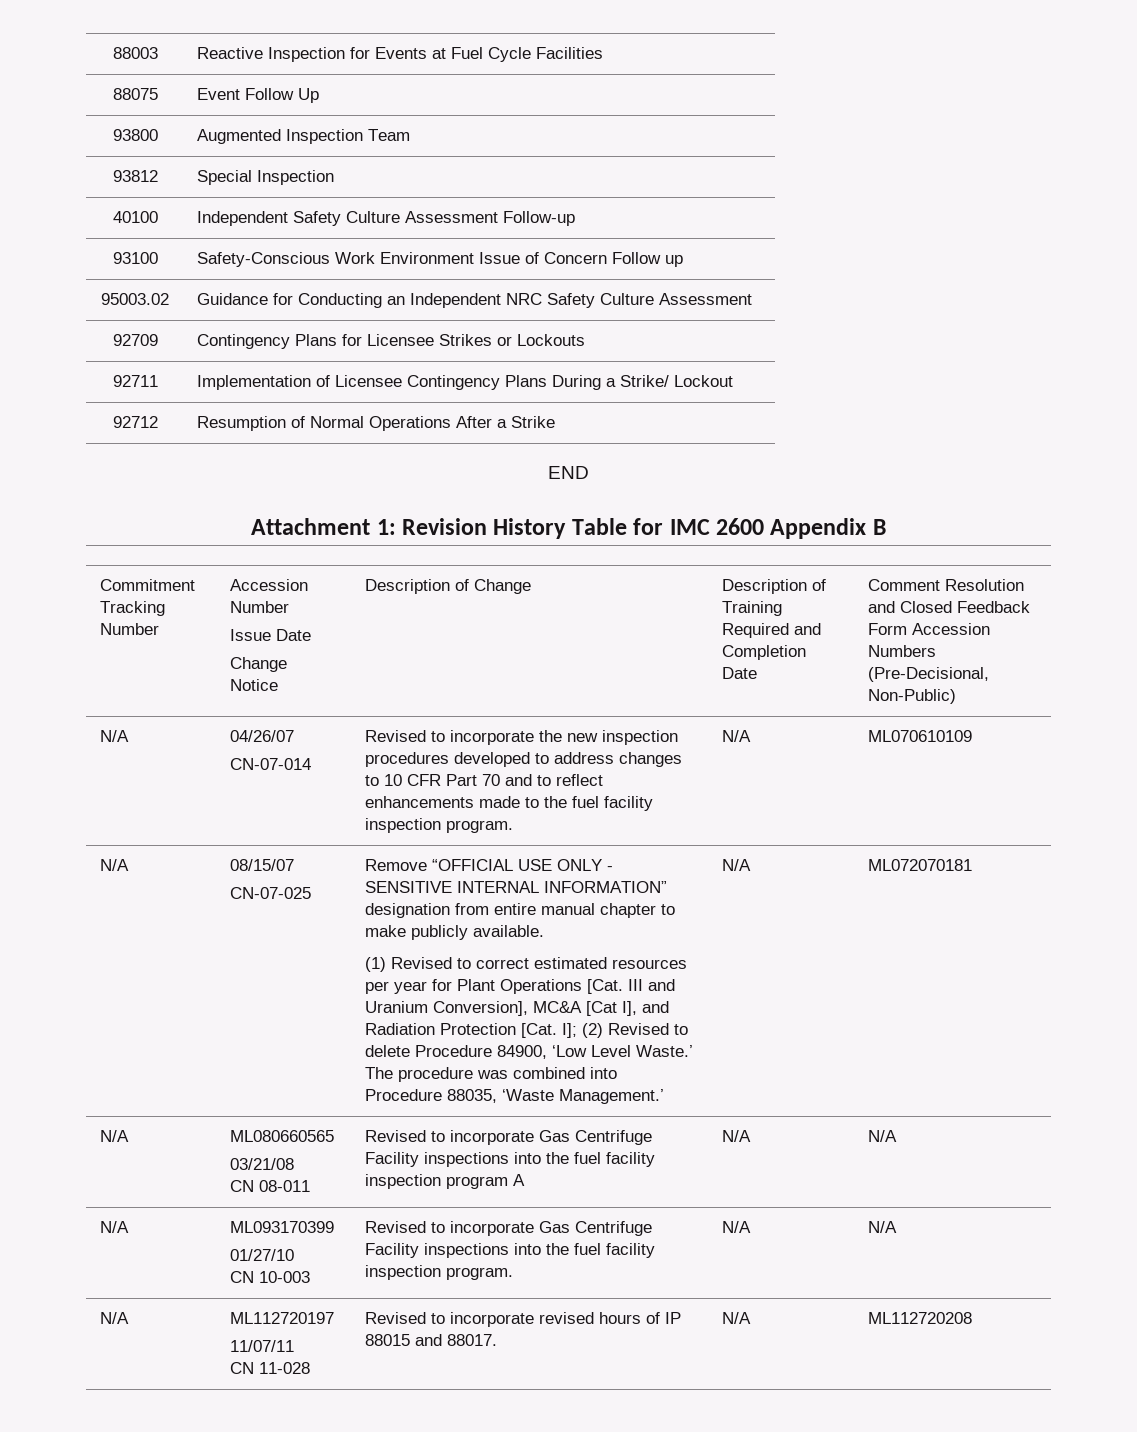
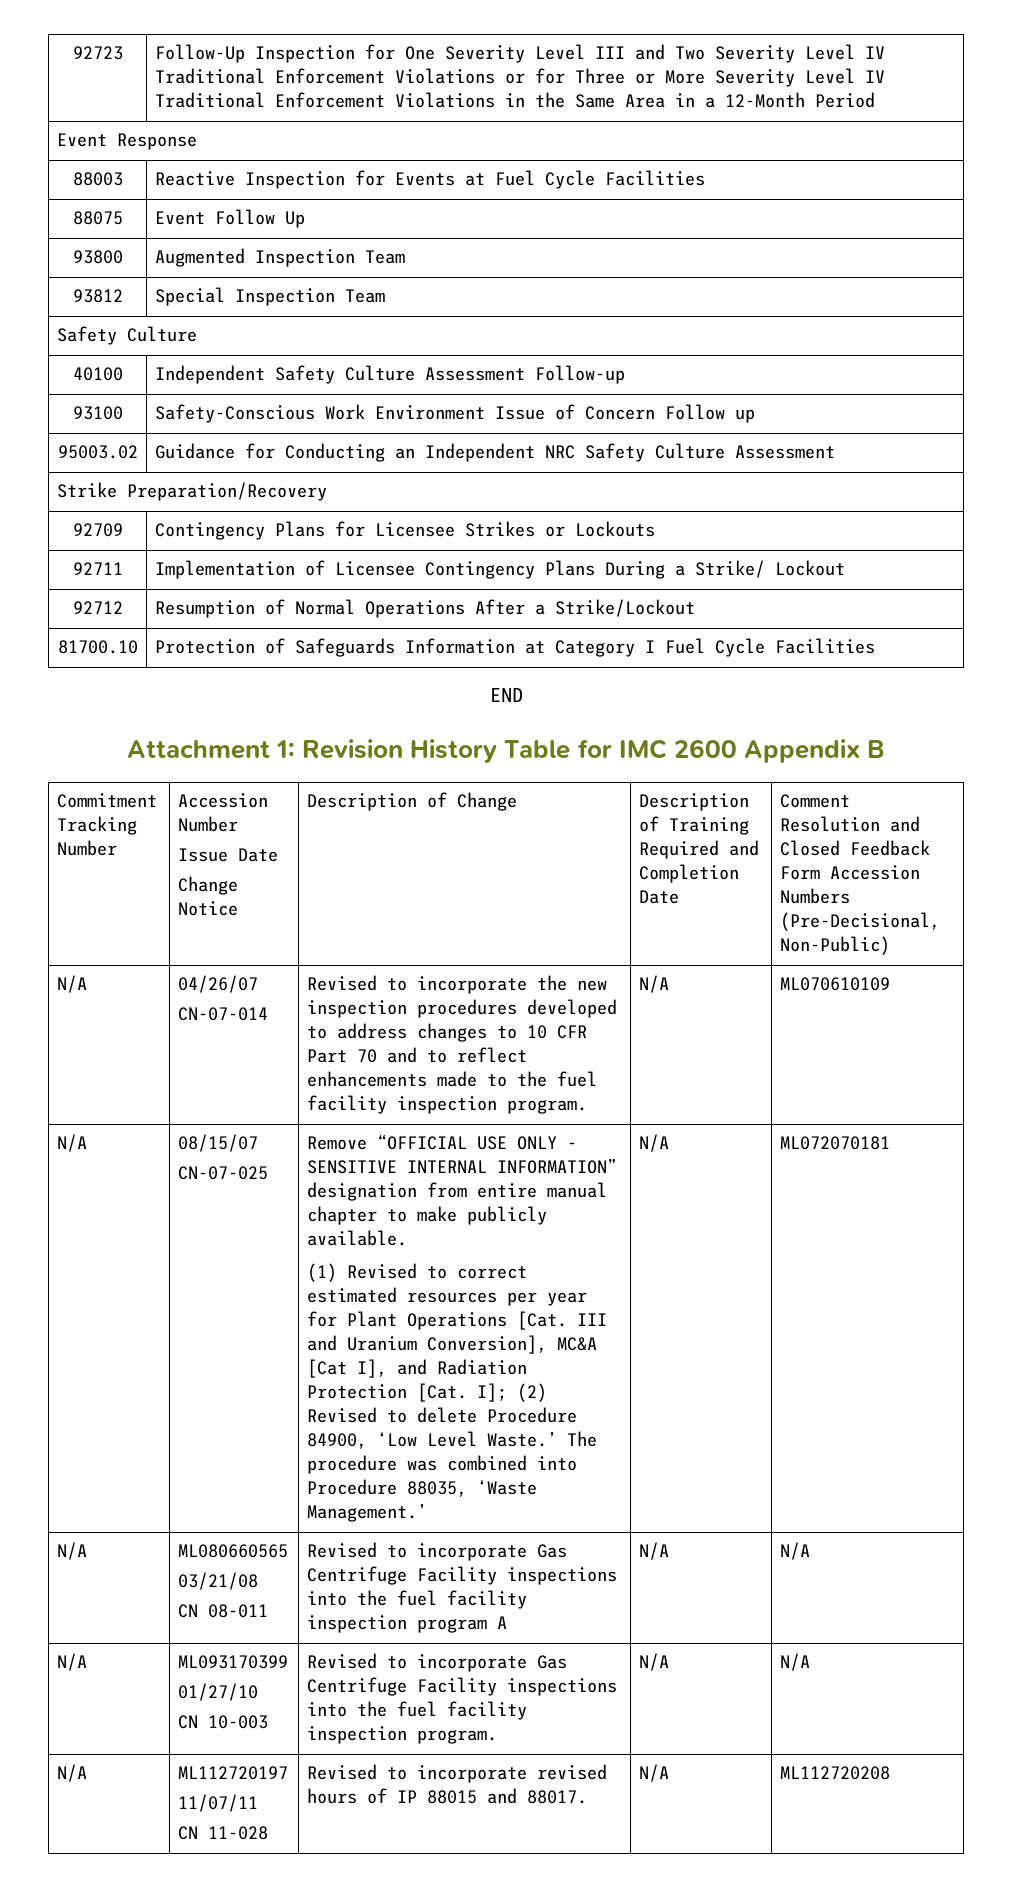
(112, 53) none -> [72,46,123,60] [154,44,885,63] [154,68,885,87] [154,92,875,108] [56,133,197,150] 92723 | Follow-Up Inspection for One Severity Level III and Two Severity Level IV Traditional Enforcement Violations or for Three or More Severity Level IV Traditional Enforcement Violations in the Same Area in a 12-Month Period // Event Response //
(335, 177) none -> [344,289,385,303] [56,326,197,345] Team // Safety Culture
(753, 299) none -> [56,482,327,501] // Strike Preparation/Recovery
[511,416,556,428] Strike -> [554,599,695,617] [57,640,138,654] [154,638,875,657] Strike/Lockout // 81700.10 | Protection of Safeguards Information at Category I Fuel Cycle Facilities

